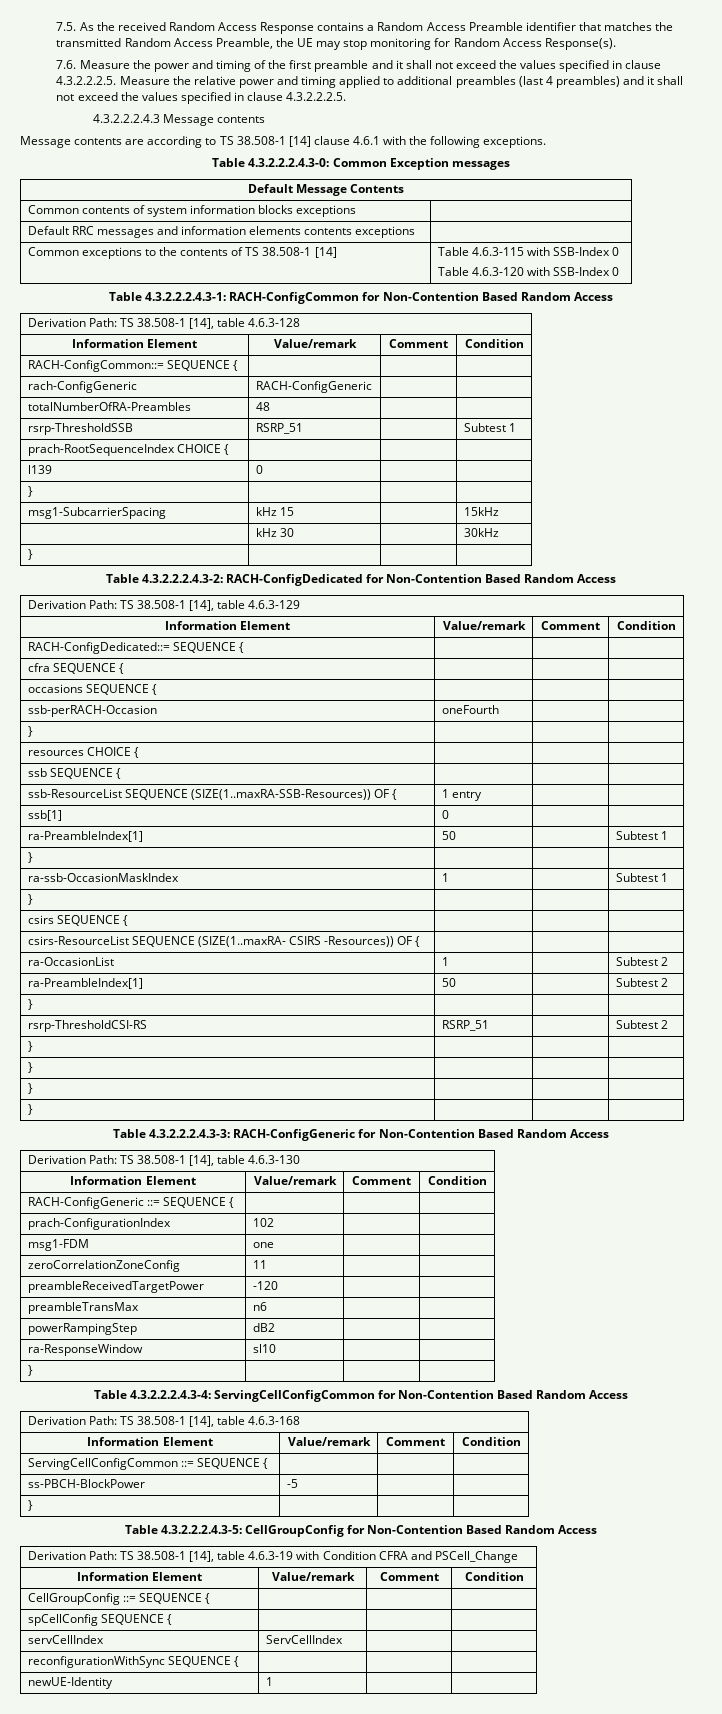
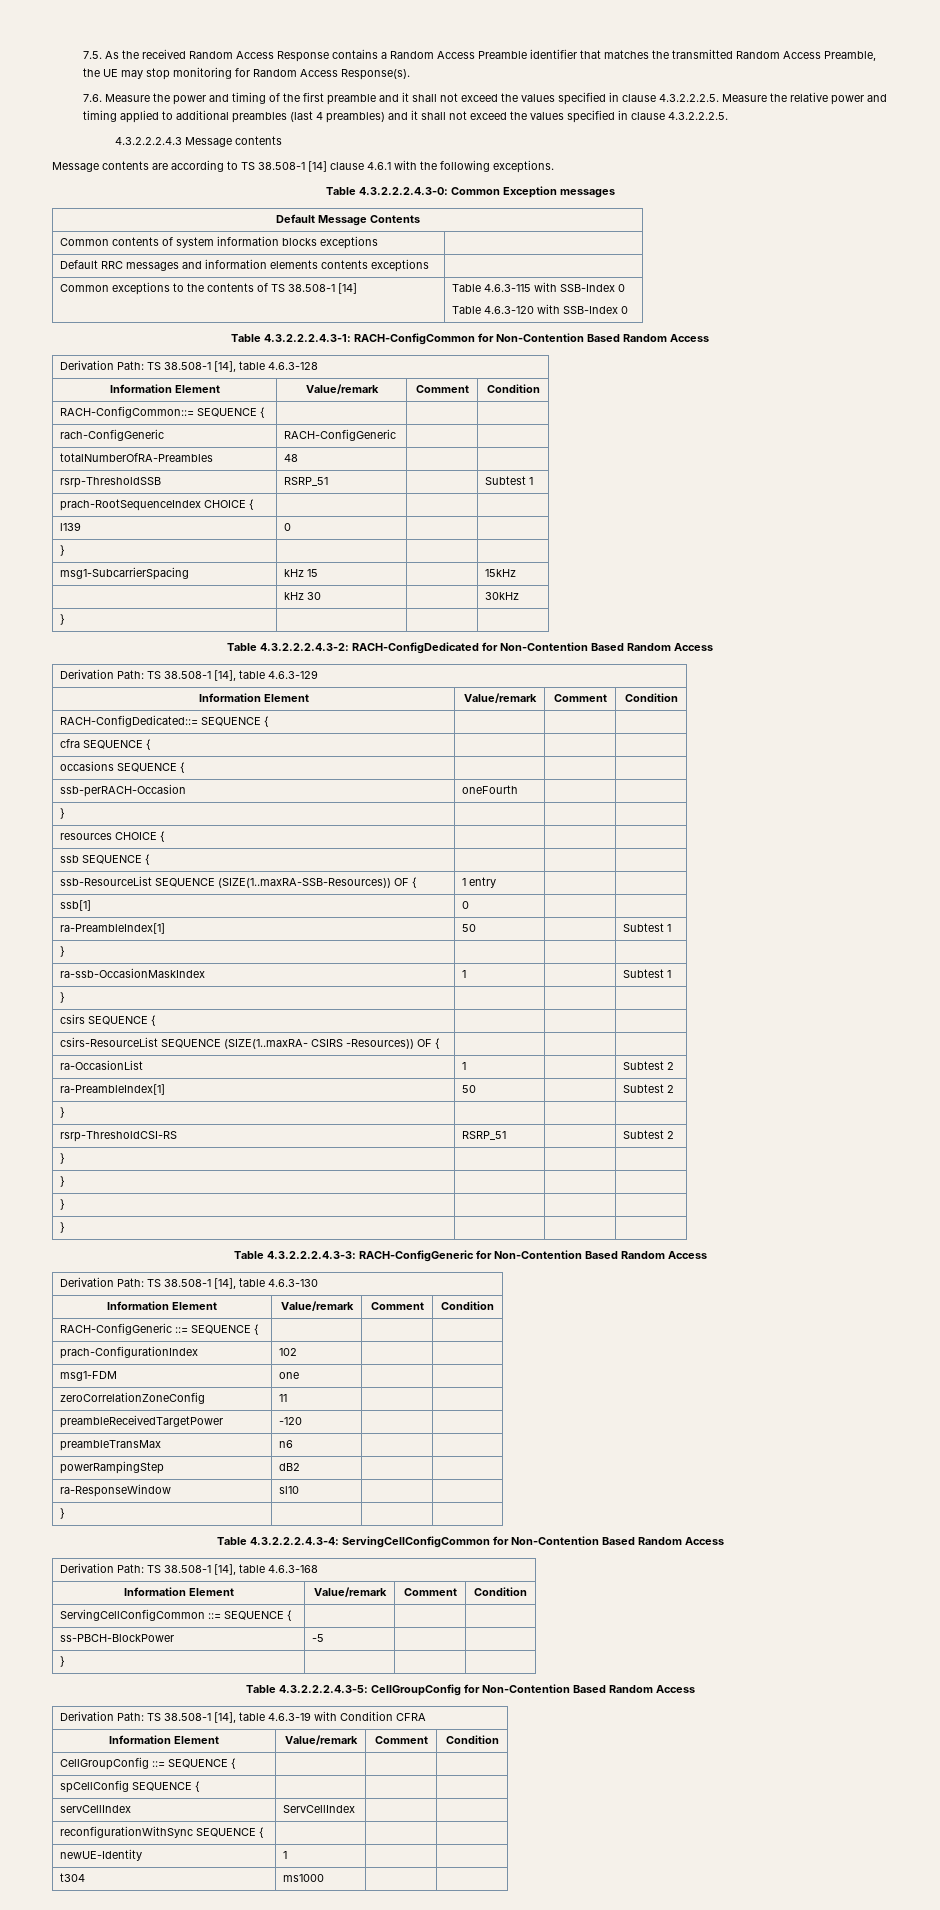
[410,1551,518,1563] and PSCell_Change -> (427, 1717) none
(273, 1681) none -> [60,1873,86,1882] [283,1874,325,1882] // t304 | ms1000 | |

